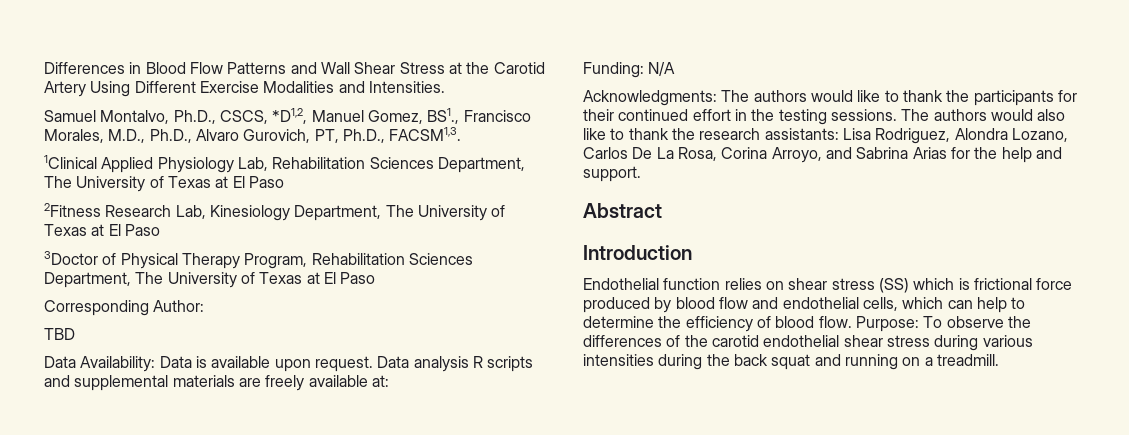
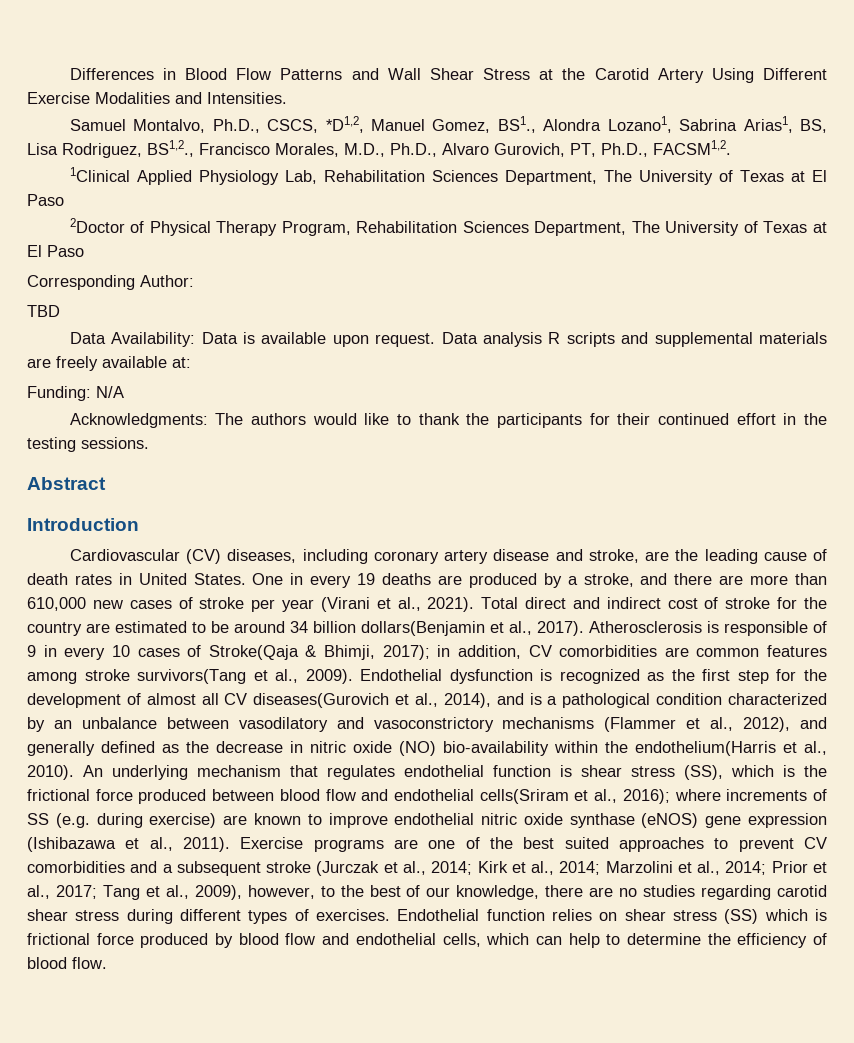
(460, 116) none -> [543,116,828,133] [27,140,194,158] Alondra Lozano1, Sabrina Arias1, BS, Lisa Rodriguez, BS1,2.,
[389,127,462,141] FACSM1,3. -> [653,140,731,155] FACSM1,2.
[44,203,506,221] [44,224,160,236] [44,251,98,265] 2Fitness Research Lab, Kinesiology Department, The University of Texas at El Paso // 3Doctor -> [69,218,125,233] 2Doctor
[901,109,1066,121] [583,128,1068,144] [583,147,1062,163] [583,166,641,182] [583,203,662,218] [583,245,692,260] The authors would also like to thank the research assistants: Lisa Rodriguez, Alondra Lozano, Carlos De La Rosa, Corina Arroyo, and Sabrina Arias for the help and support. // Abstract // Introduction // -> [27,477,106,490] [27,518,139,531] [69,549,827,564] [27,573,828,588] [27,597,828,612] [27,621,827,636] [27,645,827,660] [27,669,827,684] [27,693,827,708] [27,717,827,732] [27,741,827,756] [27,765,827,780] [27,789,827,804] [27,813,828,828] [27,837,828,852] [27,861,828,876] [27,885,828,900] [27,909,390,924] // Abstract // Introduction // Cardiovascular (CV) diseases, including coronary artery disease and stroke, are the leading cause of death rates in United States. One in every 19 deaths are produced by a stroke, and there are more than 610,000 new cases of stroke per year (Virani et al., 2021). Total direct and indirect cost of stroke for the country are estimated to be around 34 billion dollars(Benjamin et al., 2017). Atherosclerosis is responsible of 9 in every 10 cases of Stroke(Qaja & Bhimji, 2017); in addition, CV comorbidities are common features among stroke survivors(Tang et al., 2009). Endothelial dysfunction is recognized as the first step for the development of almost all CV diseases(Gurovich et al., 2014), and is a pathological condition characterized by an unbalance between vasodilatory and vasoconstrictory mechanisms (Flammer et al., 2012), and generally defined as the decrease in nitric oxide (NO) bio-availability within the endothelium(Harris et al., 2010). An underlying mechanism that regulates endothelial function is shear stress (SS), which is the frictional force produced between blood flow and endothelial cells(Sriram et al., 2016); where increments of SS (e.g. during exercise) are known to improve endothelial nitric oxide synthase (eNOS) gene expression (Ishibazawa et al., 2011). Exercise programs are one of the best suited approaches to prevent CV comorbidities and a subsequent stroke (Jurczak et al., 2014; Kirk et al., 2014; Marzolini et al., 2014; Prior et al., 2017; Tang et al., 2009), however, to the best of our knowledge, there are no studies regarding carotid shear stress during different types of exercises.
[855,316,1031,332] [583,335,1033,351] [583,354,999,370] Purpose: To observe the differences of the carotid endothelial shear stress during various intensities during the back squat and running on a treadmill. -> (107, 963) none

